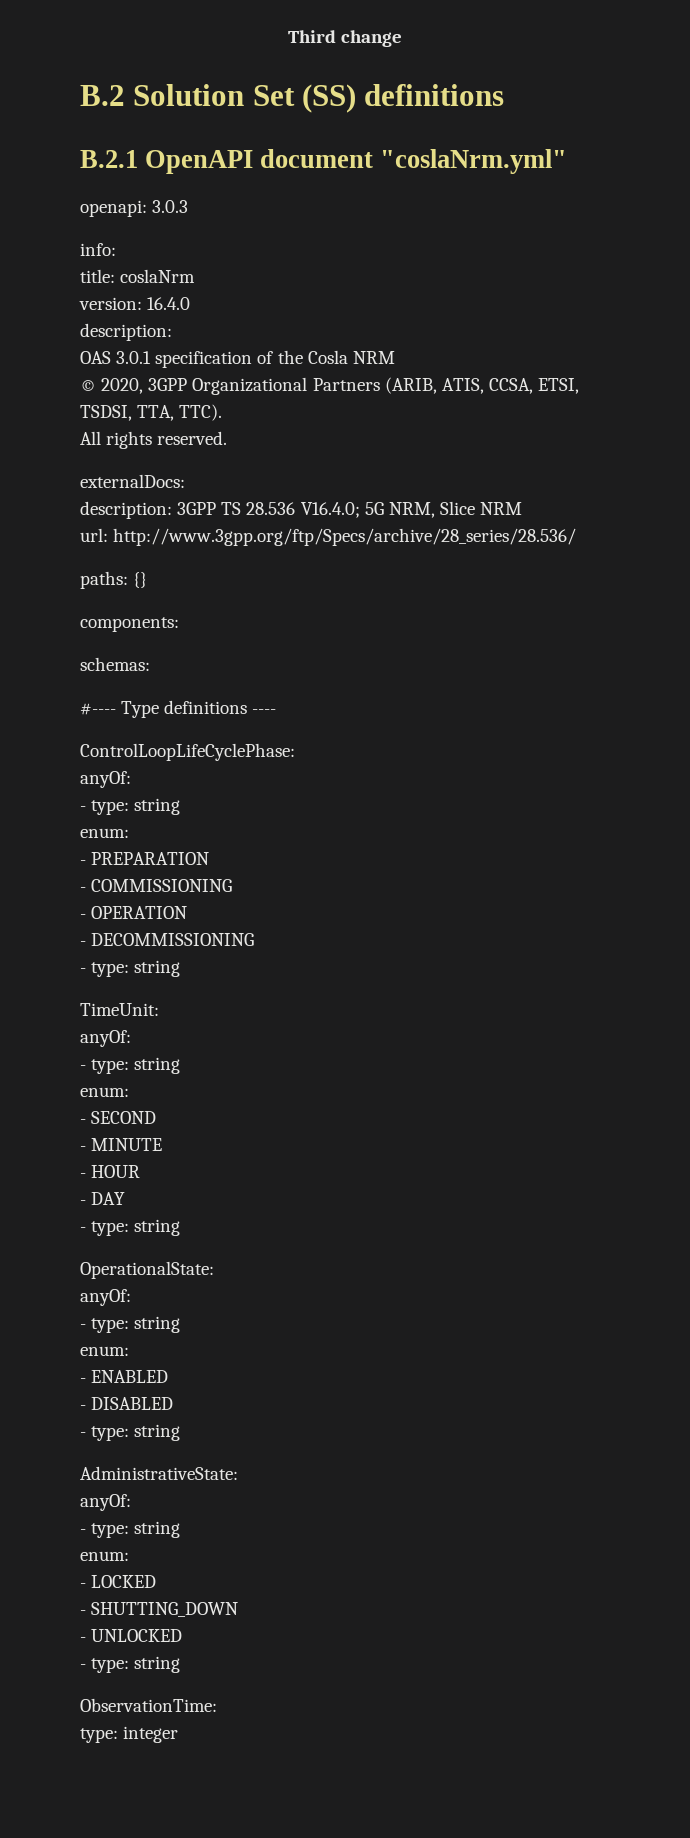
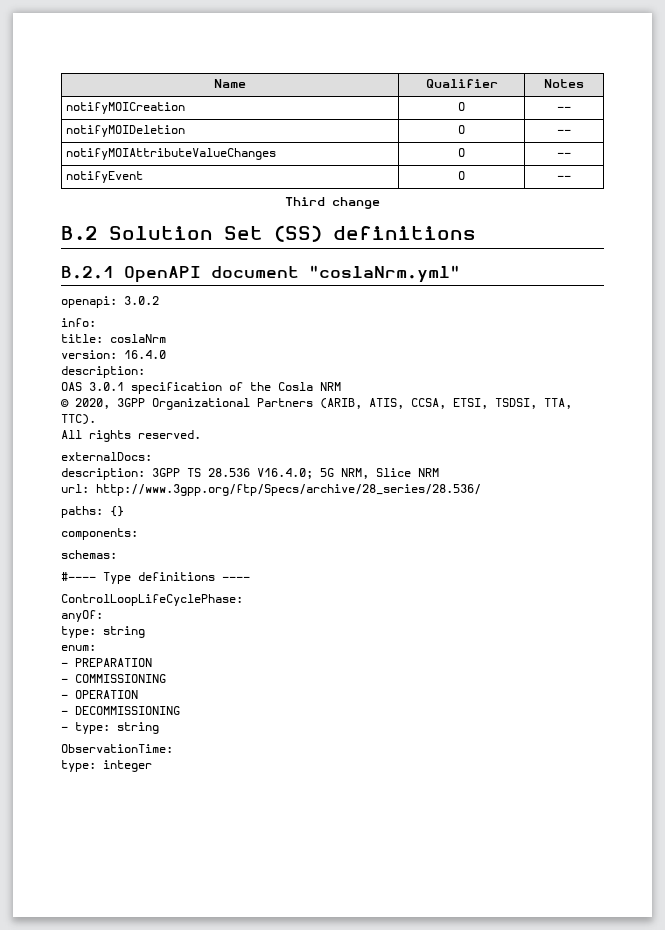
(287, 36) none -> [214,79,246,88] [425,79,498,88] [544,79,584,88] [66,102,186,114] [458,102,465,111] [557,106,571,111] [66,125,186,137] [458,125,465,134] [557,129,571,134] [66,148,277,160] [458,148,465,157] [557,152,571,157] [66,171,144,183] [458,171,465,180] [557,175,571,180] Name | Qualifier | Notes // notifyMOICreation | O | -- // notifyMOIDeletion | O | -- // notifyMOIAttributeValueChanges | O | -- // notifyEvent | O | -- //
[152,200,189,213] 3.0.3 -> [124,296,159,305] 3.0.2
[80,806,86,811] - -> (103, 616) none
[80,1003,159,1016] [80,1030,131,1047] [80,1057,181,1074] [80,1087,129,1097] [80,1111,157,1124] [80,1138,163,1151] [80,1165,141,1178] [80,1192,126,1205] [80,1219,181,1236] [80,1261,214,1279] [80,1289,131,1306] [80,1316,181,1333] [80,1346,129,1356] [80,1370,169,1383] [80,1397,174,1410] [80,1424,181,1441] [80,1466,238,1480] [80,1494,131,1511] [80,1521,181,1538] [80,1551,129,1561] [80,1575,157,1588] [80,1602,239,1617] [80,1629,183,1642] [80,1656,181,1673] // TimeUnit: // anyOf: // - type: string // enum: // - SECOND // - MINUTE // - HOUR // - DAY // - type: string // OperationalState: // anyOf: // - type: string // enum: // - ENABLED // - DISABLED // - type: string // AdministrativeState: // anyOf: // - type: string // enum: // - LOCKED // - SHUTTING_DOWN // - UNLOCKED // - type: string -> (159, 728) none

